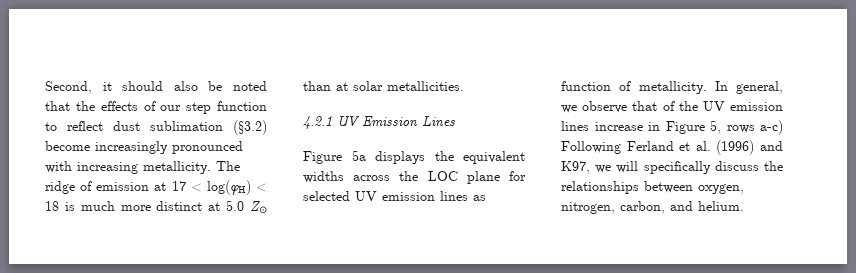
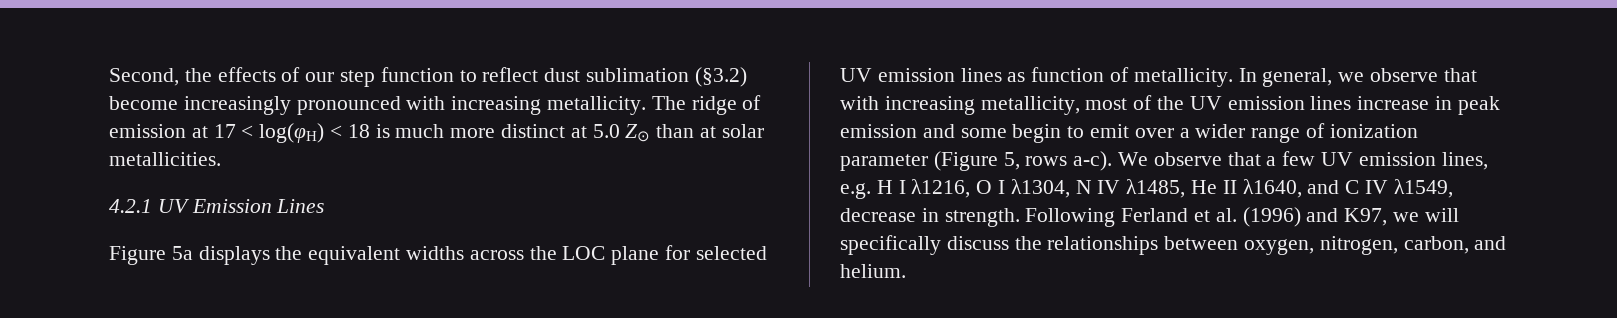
[102,81,267,91] [45,101,70,111] it should also be noted that -> (179, 77) none
(658, 106) none -> [840,96,1128,115] with increasing metallicity, most
[665,120,783,135] Figure 5, rows a-c) -> [1457,96,1500,115] [840,123,1418,143] [840,151,1488,171] [840,179,1453,199] [840,208,1020,227] peak emission and some begin to emit over a wider range of ionization parameter (Figure 5, rows a-c). We observe that a few UV emission lines, e.g. H I λ1216, O I λ1304, N IV λ1485, He II λ1640, and C IV λ1549, decrease in strength.

